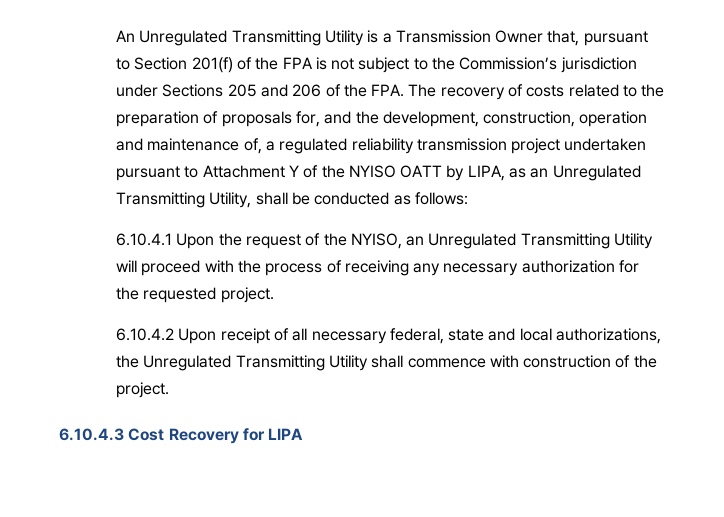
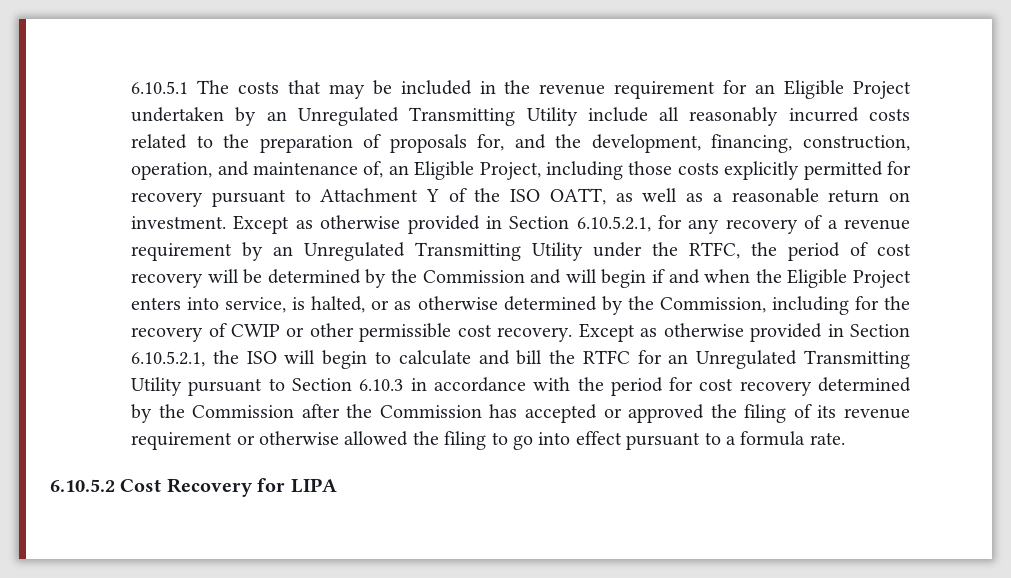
[115,30,648,46] [115,57,637,73] [115,84,524,100] An Unregulated Transmitting Utility is a Transmission Owner that, pursuant to Section 201(f) of the FPA is not subject to the Commission’s jurisdiction under Sections 205 and 206 of the FPA. The recovery of -> [131,80,911,99] [131,107,859,126] 6.10.5.1 The costs that may be included in the revenue requirement for an Eligible Project undertaken by an Unregulated Transmitting Utility include all reasonably incurred
[483,111,648,127] [115,138,647,154] construction, operation and maintenance of, a regulated reliability transmission project undertaken -> [711,134,910,153] [131,161,912,180] [131,192,204,207] financing, construction, operation, and maintenance of, an Eligible Project, including those costs explicitly permitted for recovery
[348,165,641,181] [115,192,468,208] [115,233,654,249] [115,260,640,276] [115,287,274,303] [115,328,662,344] [115,355,657,371] [115,382,169,398] [59,428,124,441] NYISO OATT by LIPA, as an Unregulated Transmitting Utility, shall be conducted as follows: // 6.10.4.1 Upon the request of the NYISO, an Unregulated Transmitting Utility will proceed with the process of receiving any necessary authorization for the requested project. // 6.10.4.2 Upon receipt of all necessary federal, state and local authorizations, the Unregulated Transmitting Utility shall commence with construction of the project. // 6.10.4.3 -> [510,188,910,205] [131,215,910,234] [131,242,912,261] [131,269,911,288] [131,296,910,315] [131,323,910,342] [131,350,911,369] [131,377,911,396] [131,404,910,423] [131,431,845,450] [50,479,115,492] ISO OATT, as well as a reasonable return on investment. Except as otherwise provided in Section 6.10.5.2.1, for any recovery of a revenue requirement by an Unregulated Transmitting Utility under the RTFC, the period of cost recovery will be determined by the Commission and will begin if and when the Eligible Project enters into service, is halted, or as otherwise determined by the Commission, including for the recovery of CWIP or other permissible cost recovery. Except as otherwise provided in Section 6.10.5.2.1, the ISO will begin to calculate and bill the RTFC for an Unregulated Transmitting Utility pursuant to Section 6.10.3 in accordance with the period for cost recovery determined by the Commission after the Commission has accepted or approved the filing of its revenue requirement or otherwise allowed the filing to go into effect pursuant to a formula rate. // 6.10.5.2

